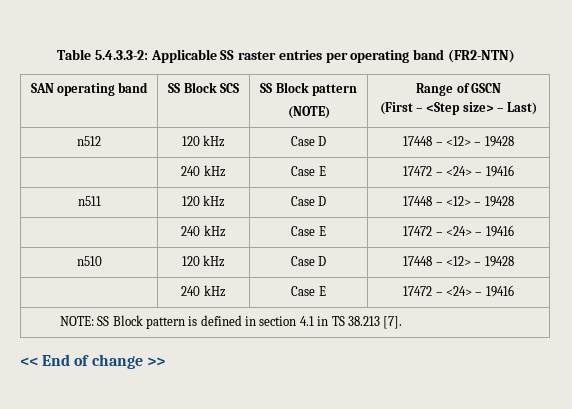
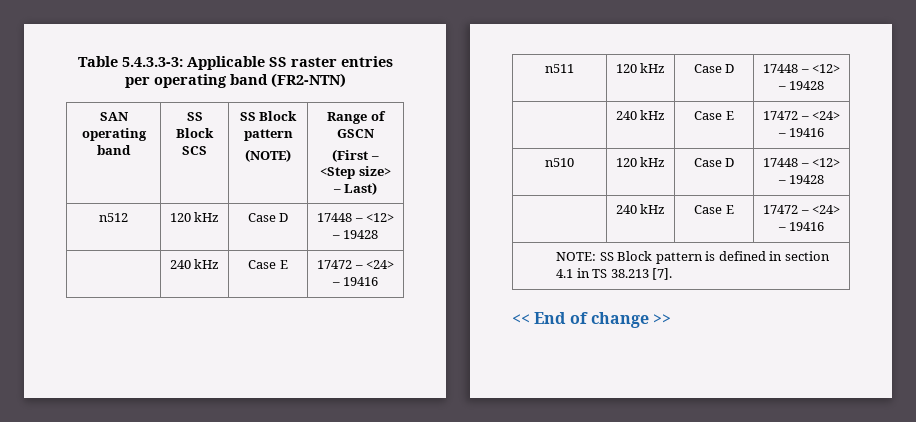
[94,50,148,60] 5.4.3.3-2: -> [121,57,183,67] 5.4.3.3-3:

